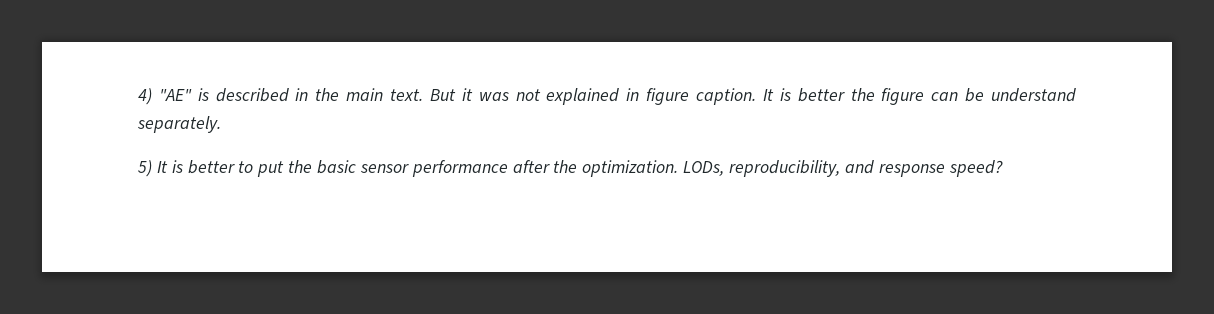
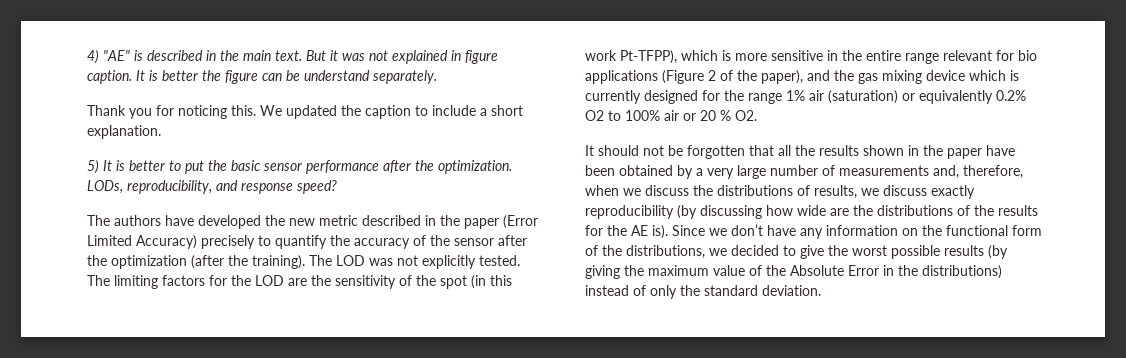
(221, 124) none -> [87,105,523,119] [87,125,161,139] // Thank you for noticing this. We updated the caption to include a short explanation.
(1003, 168) none -> [87,215,538,229] [87,235,527,249] [87,255,520,269] [87,275,512,289] [585,50,1037,64] [585,70,1019,84] [585,90,1026,104] [585,110,757,121] [585,145,1015,159] [585,165,1023,179] [585,185,975,199] [585,205,1038,219] [585,224,1042,239] [585,245,1008,259] [585,265,1002,279] [585,285,821,299] // The authors have developed the new metric described in the paper (Error Limited Accuracy) precisely to quantify the accuracy of the sensor after the optimization (after the training). The LOD was not explicitly tested. The limiting factors for the LOD are the sensitivity of the spot (in this work Pt-TFPP), which is more sensitive in the entire range relevant for bio applications (Figure 2 of the paper), and the gas mixing device which is currently designed for the range 1% air (saturation) or equivalently 0.2% O2 to 100% air or 20 % O2. // It should not be forgotten that all the results shown in the paper have been obtained by a very large number of measurements and, therefore, when we discuss the distributions of results, we discuss exactly reproducibility (by discussing how wide are the distributions of the results for the AE is). Since we don’t have any information on the functional form of the distributions, we decided to give the worst possible results (by giving the maximum value of the Absolute Error in the distributions) instead of only the standard deviation.

